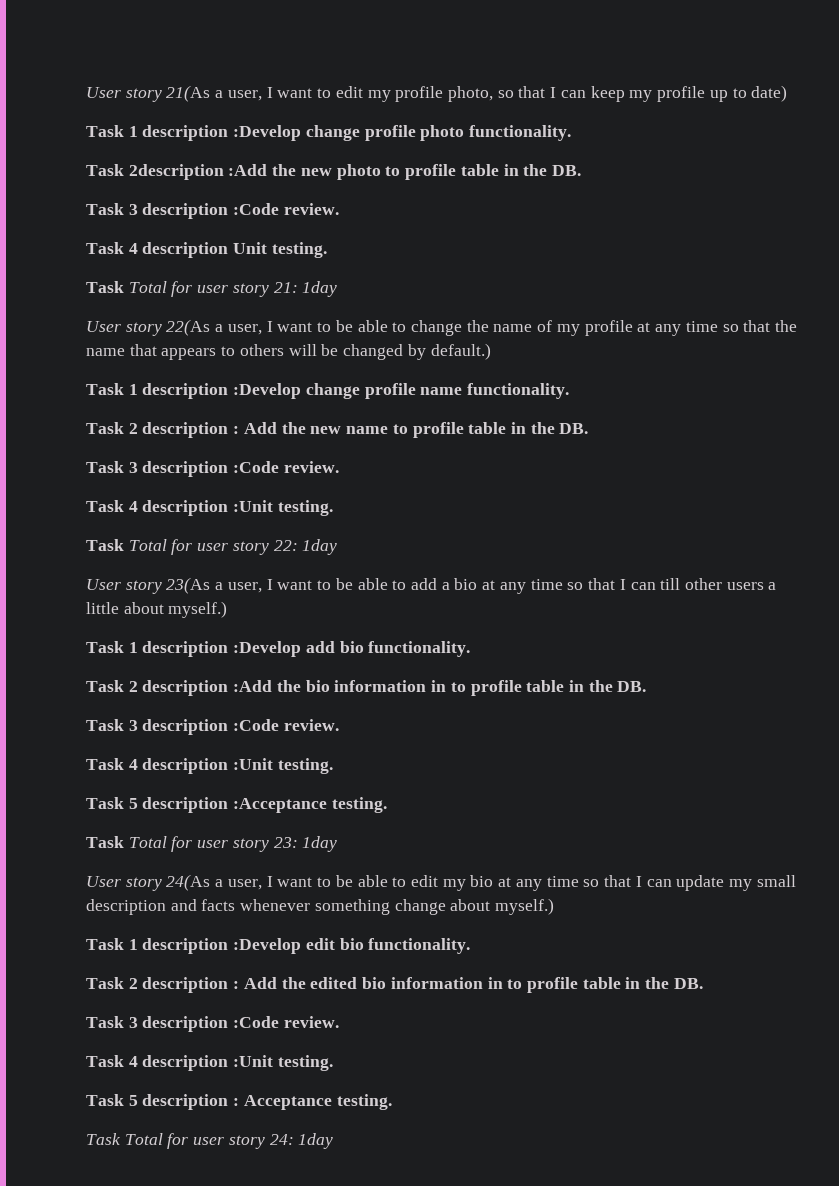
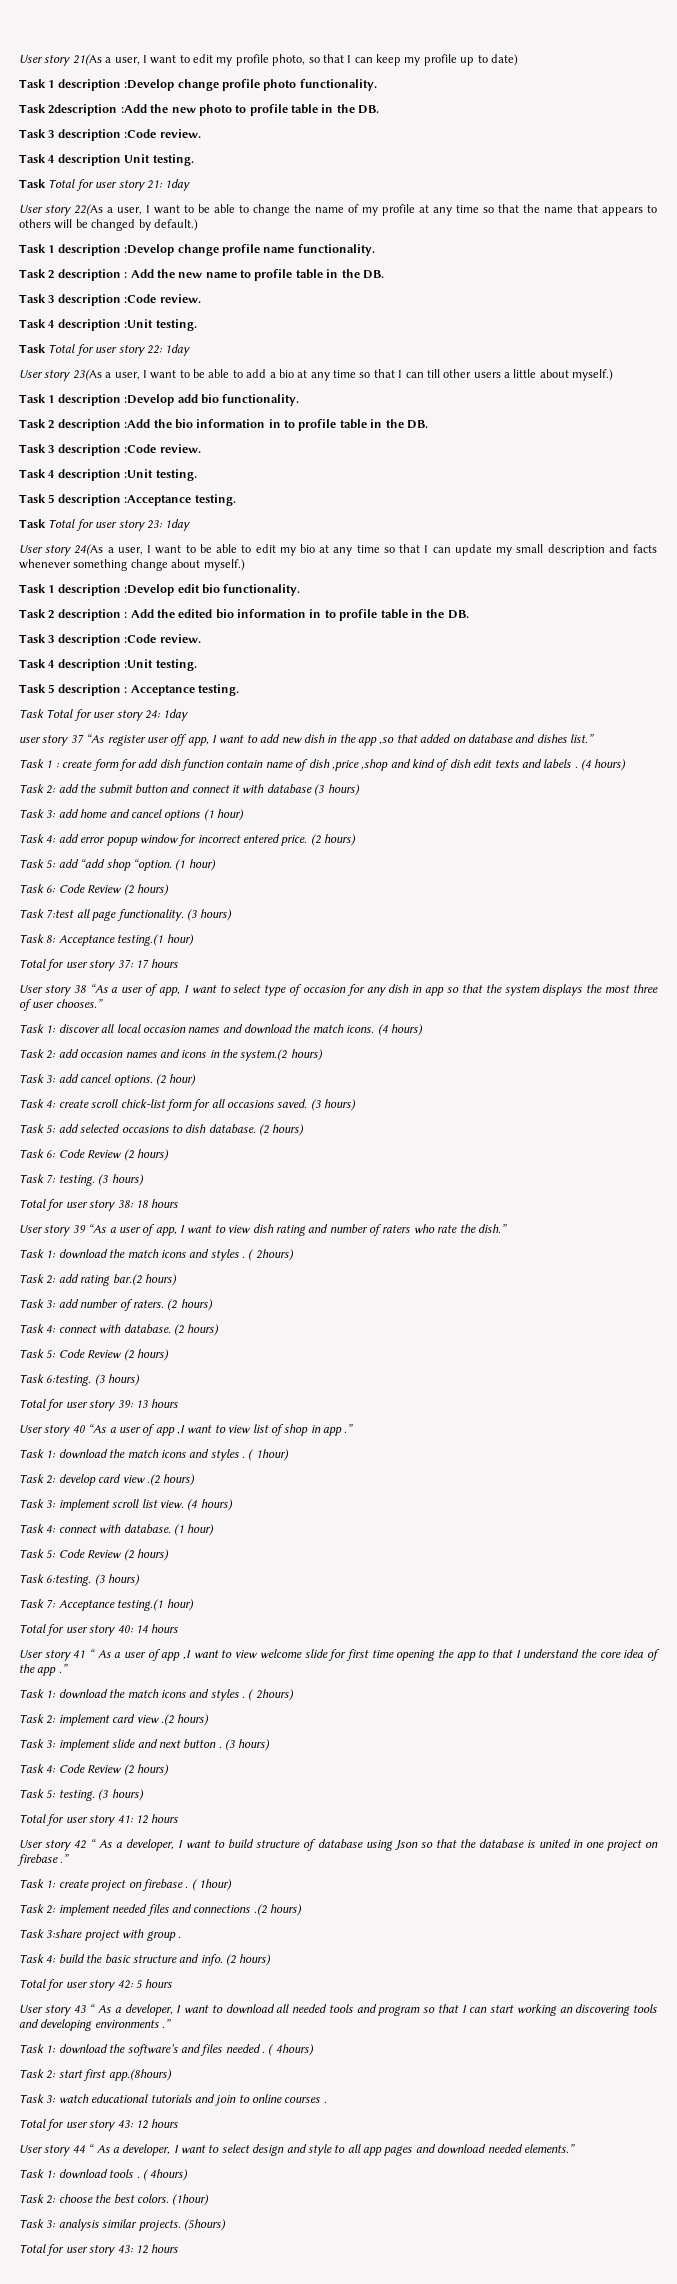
(334, 1141) none -> [19,733,594,746] [19,759,627,771] [19,784,360,796] [19,809,244,821] [19,834,357,846] [19,858,216,871] [19,884,169,896] [19,909,233,921] [19,934,194,946] [19,959,179,971] [19,983,658,996] [19,999,103,1011] [19,1024,423,1036] [19,1049,323,1061] [19,1074,197,1086] [19,1099,357,1111] [19,1124,305,1136] [19,1149,169,1161] [19,1174,144,1186] [19,1199,179,1211] [19,1223,507,1236] [19,1249,294,1261] [19,1274,177,1286] [19,1299,213,1311] [19,1324,220,1336] [19,1349,169,1361] [19,1374,141,1386] [19,1399,179,1411] [19,1423,354,1436] [19,1449,289,1461] [19,1474,196,1486] [19,1499,233,1511] [19,1524,215,1536] [19,1549,169,1561] [19,1574,141,1586] [19,1599,194,1611] [19,1624,179,1636] [19,1648,661,1661] [19,1664,68,1676] [19,1689,294,1701] [19,1714,210,1726] [19,1739,271,1751] [19,1764,169,1776] [19,1789,144,1801] [19,1814,179,1826] [19,1838,658,1851] [17,1854,70,1866] [19,1879,232,1891] [19,1904,302,1916] [19,1929,181,1941] [19,1954,272,1966] [19,1979,173,1991] [19,2003,657,2016] [19,2019,172,2031] [19,2044,314,2056] [19,2069,172,2081] [19,2094,327,2106] [19,2119,179,2131] [19,2143,575,2156] [19,2169,189,2181] [19,2194,210,2206] [19,2219,226,2231] [19,2244,179,2256] // user story 37 “As register user off app, I want to add new dish in the app ,so that added on database and dishes list.” // Task 1 : create form for add dish function contain name of dish ,price ,shop and kind of dish edit texts and labels . (4 hours) // Task 2: add the submit button and connect it with database (3 hours) // Task 3: add home and cancel options (1 hour) // Task 4: add error popup window for incorrect entered price. (2 hours) // Task 5: add “add shop “option. (1 hour) // Task 6: Code Review (2 hours) // Task 7:test all page functionality. (3 hours) // Task 8: Acceptance testing.(1 hour) // Total for user story 37: 17 hours // User story 38 “As a user of app, I want to select type of occasion for any dish in app so that the system displays the most three of user chooses.” // Task 1: discover all local occasion names and download the match icons. (4 hours) // Task 2: add occasion names and icons in the system.(2 hours) // Task 3: add cancel options. (2 hour) // Task 4: create scroll chick-list form for all occasions saved. (3 hours) // Task 5: add selected occasions to dish database. (2 hours) // Task 6: Code Review (2 hours) // Task 7: testing. (3 hours) // Total for user story 38: 18 hours // User story 39 “As a user of app, I want to view dish rating and number of raters who rate the dish.” // Task 1: download the match icons and styles . ( 2hours) // Task 2: add rating bar.(2 hours) // Task 3: add number of raters. (2 hours) // Task 4: connect with database. (2 hours) // Task 5: Code Review (2 hours) // Task 6:testing. (3 hours) // Total for user story 39: 13 hours // User story 40 “As a user of app ,I want to view list of shop in app .” // Task 1: download the match icons and styles . ( 1hour) // Task 2: develop card view .(2 hours) // Task 3: implement scroll list view. (4 hours) // Task 4: connect with database. (1 hour) // Task 5: Code Review (2 hours) // Task 6:testing. (3 hours) // Task 7: Acceptance testing.(1 hour) // Total for user story 40: 14 hours // User story 41 “ As a user of app ,I want to view welcome slide for first time opening the app to that I understand the core idea of the app .” // Task 1: download the match icons and styles . ( 2hours) // Task 2: implement card view .(2 hours) // Task 3: implement slide and next button . (3 hours) // Task 4: Code Review (2 hours) // Task 5: testing. (3 hours) // Total for user story 41: 12 hours // User story 42 “ As a developer, I want to build structure of database using Json so that the database is united in one project on firebase .” // Task 1: create project on firebase . ( 1hour) // Task 2: implement needed files and connections .(2 hours) // Task 3:share project with group . // Task 4: build the basic structure and info. (2 hours) // Total for user story 42: 5 hours // User story 43 “ As a developer, I want to download all needed tools and program so that I can start working an discovering tools and developing environments .” // Task 1: download the software’s and files needed . ( 4hours) // Task 2: start first app.(8hours) // Task 3: watch educational tutorials and join to online courses . // Total for user story 43: 12 hours // User story 44 “ As a developer, I want to select design and style to all app pages and download needed elements.” // Task 1: download tools . ( 4hours) // Task 2: choose the best colors. (1hour) // Task 3: analysis similar projects. (5hours) // Total for user story 43: 12 hours

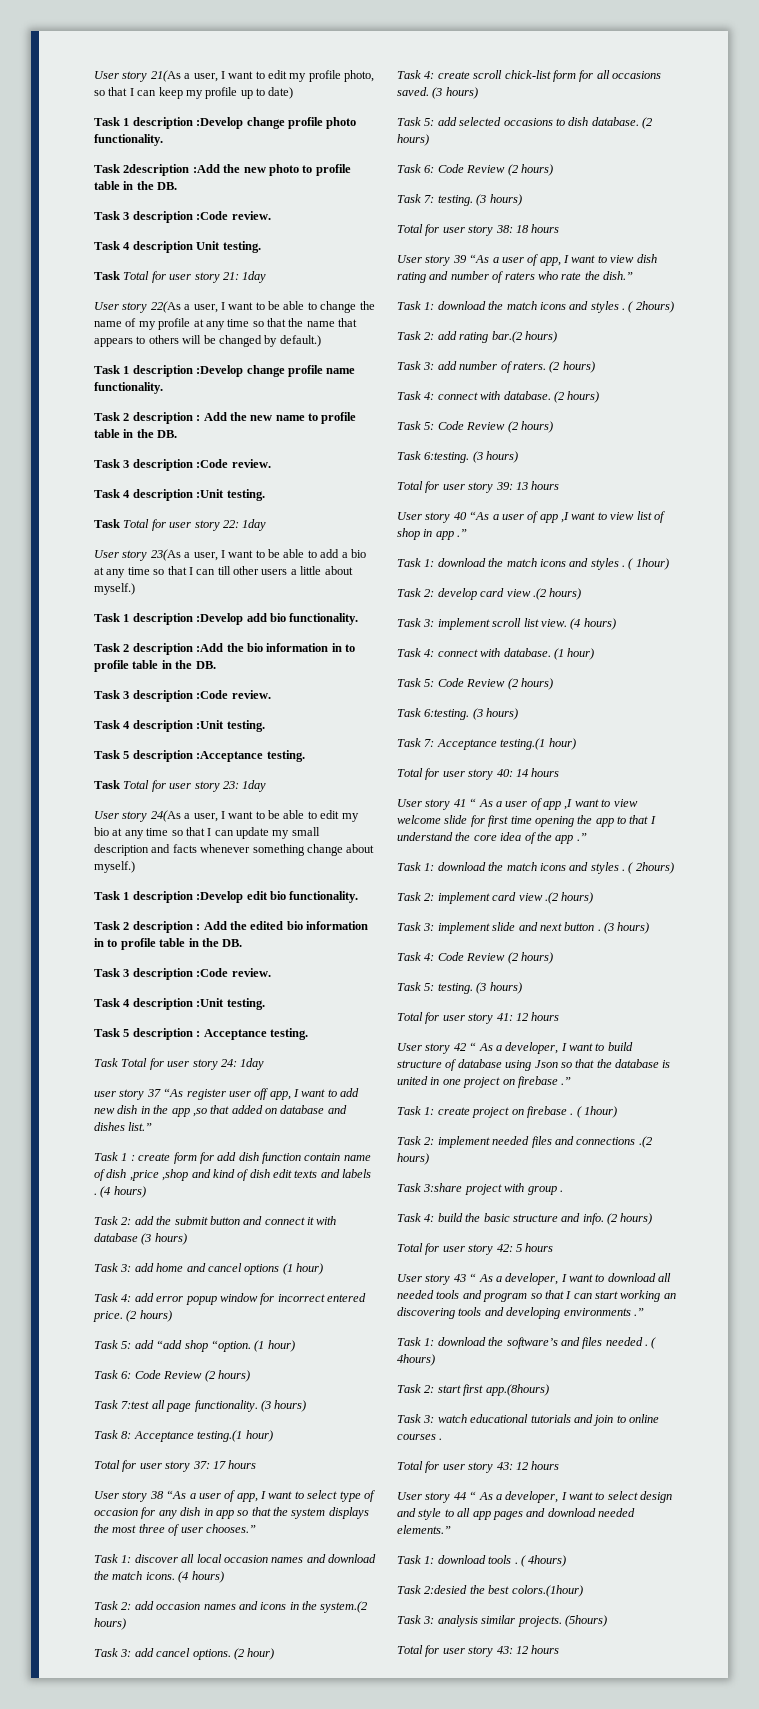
[46,2194,210,2206] 2: choose the best colors. (1hour) -> [424,1585,583,1597] 2:desied the best colors.(1hour)

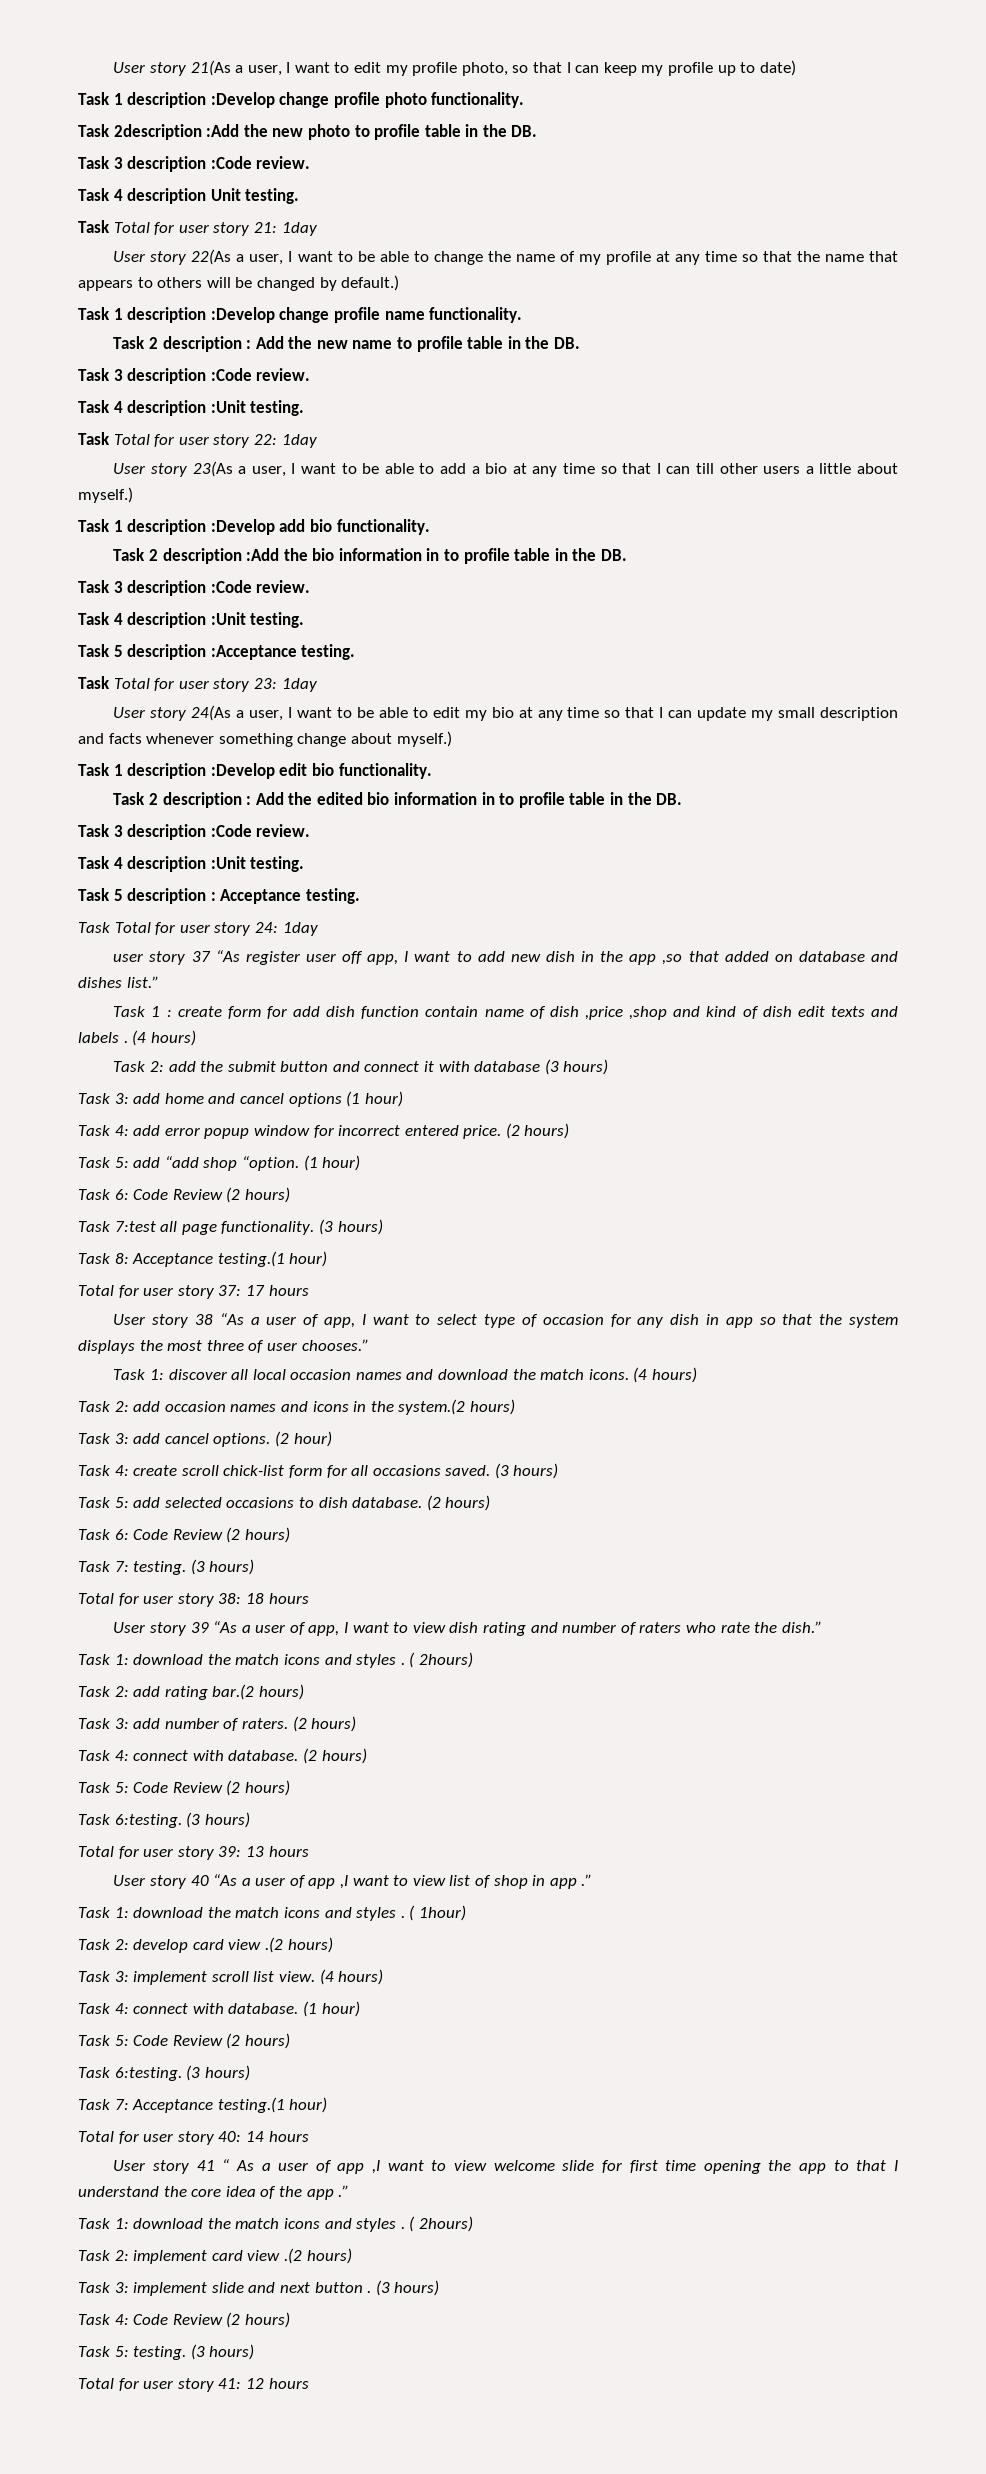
[397,1042,633,1054] [397,1059,671,1071] [397,1076,572,1088] [397,1106,617,1118] [397,1136,652,1148] [397,1153,429,1165] [397,1183,563,1195] [397,1213,653,1225] [397,1243,554,1255] [397,1273,672,1285] [397,1290,676,1302] [397,1307,644,1319] [397,1337,657,1349] [397,1354,435,1366] [397,1384,549,1396] [397,1414,659,1426] [397,1434,443,1440] [397,1461,560,1473] [397,1491,673,1503] [397,1508,635,1520] [397,1525,451,1534] [397,1555,567,1567] [397,1585,583,1597] [397,1615,607,1627] [397,1645,560,1657] // User story 42 “ As a developer, I want to build structure of database using Json so that the database is united in one project on firebase .” // Task 1: create project on firebase . ( 1hour) // Task 2: implement needed files and connections .(2 hours) // Task 3:share project with group . // Task 4: build the basic structure and info. (2 hours) // Total for user story 42: 5 hours // User story 43 “ As a developer, I want to download all needed tools and program so that I can start working an discovering tools and developing environments .” // Task 1: download the software’s and files needed . ( 4hours) // Task 2: start first app.(8hours) // Task 3: watch educational tutorials and join to online courses . // Total for user story 43: 12 hours // User story 44 “ As a developer, I want to select design and style to all app pages and download needed elements.” // Task 1: download tools . ( 4hours) // Task 2:desied the best colors.(1hour) // Task 3: analysis similar projects. (5hours) // Total for user story 43: 12 hours -> (309, 2383) none

